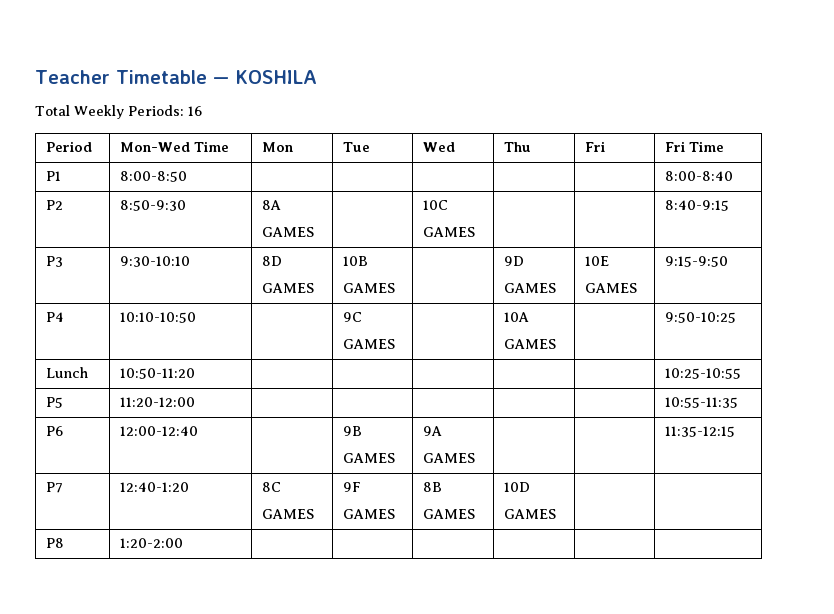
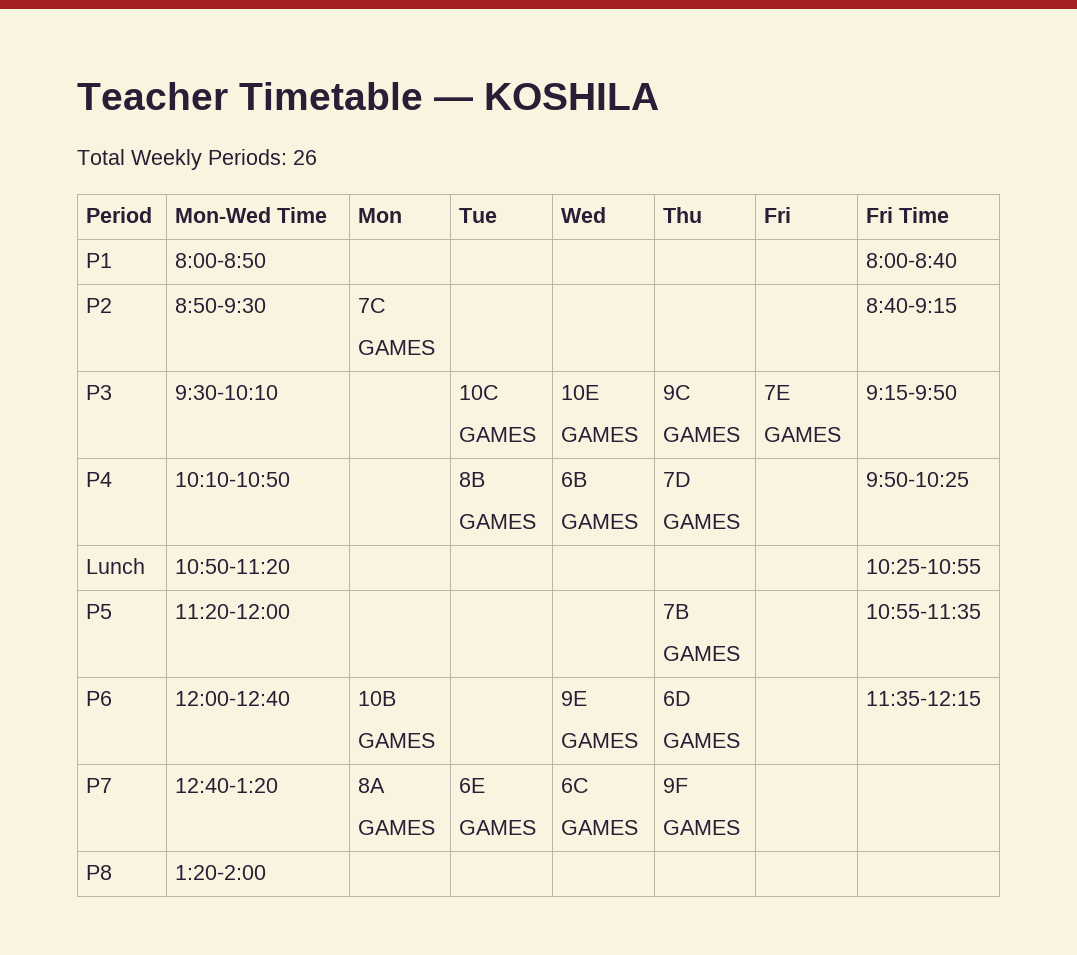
[187,106,202,116] 16 -> [293,150,317,165] 26
[262,200,282,210] [262,227,315,237] [423,200,449,210] [423,227,476,237] 8A // GAMES | | 10C // GAMES -> [358,298,387,313] [358,340,436,355] 7C // GAMES | |
[262,256,283,266] [262,283,315,293] [343,256,369,266] [343,283,396,293] [504,256,525,266] [504,283,557,293] [585,256,610,266] 8D // GAMES | 10B // GAMES | | 9D // GAMES | 10E -> [459,385,500,400] [459,427,537,442] [561,385,600,400] [561,427,639,442] [663,385,692,400] [663,427,741,442] [764,385,791,400] | 10C // GAMES | 10E // GAMES | 9C // GAMES | 7E
[343,312,363,322] [343,339,396,349] [504,312,530,322] 9C // GAMES | | 10A -> [459,472,486,487] [459,514,537,529] [561,472,588,487] [561,514,639,529] [663,472,692,487] 8B // GAMES | 6B // GAMES | 7D
(196, 402) none -> [663,604,690,619] [663,646,741,661] 7B // GAMES
[343,426,363,436] [343,453,396,463] [423,426,443,436] [423,453,476,463] | 9B // GAMES | 9A // GAMES | -> [358,691,397,706] [358,733,436,748] [561,691,588,706] [561,733,639,748] [663,691,692,706] [663,733,741,748] 10B // GAMES | | 9E // GAMES | 6D // GAMES
[262,482,282,492] [262,509,315,519] [343,482,362,492] [343,509,396,519] [423,482,443,492] [423,509,476,519] [504,482,531,492] 8C // GAMES | 9F // GAMES | 8B // GAMES | 10D -> [358,778,386,793] [358,820,436,835] [459,778,486,793] [459,820,537,835] [561,778,590,793] [561,820,639,835] [663,778,689,793] 8A // GAMES | 6E // GAMES | 6C // GAMES | 9F

